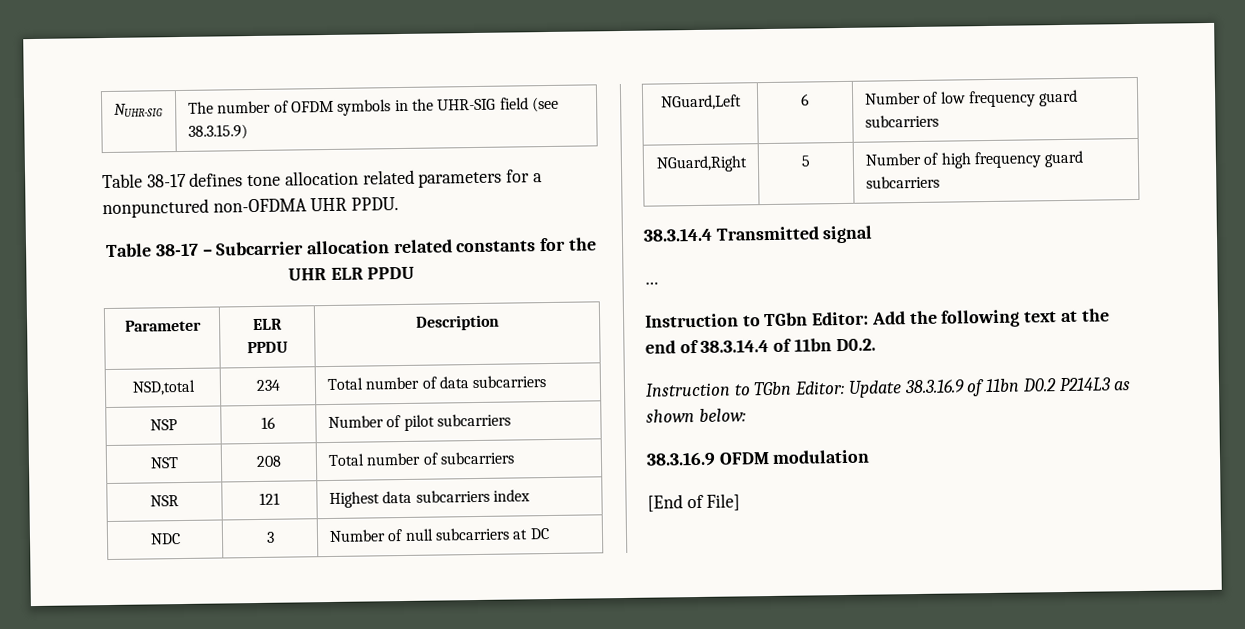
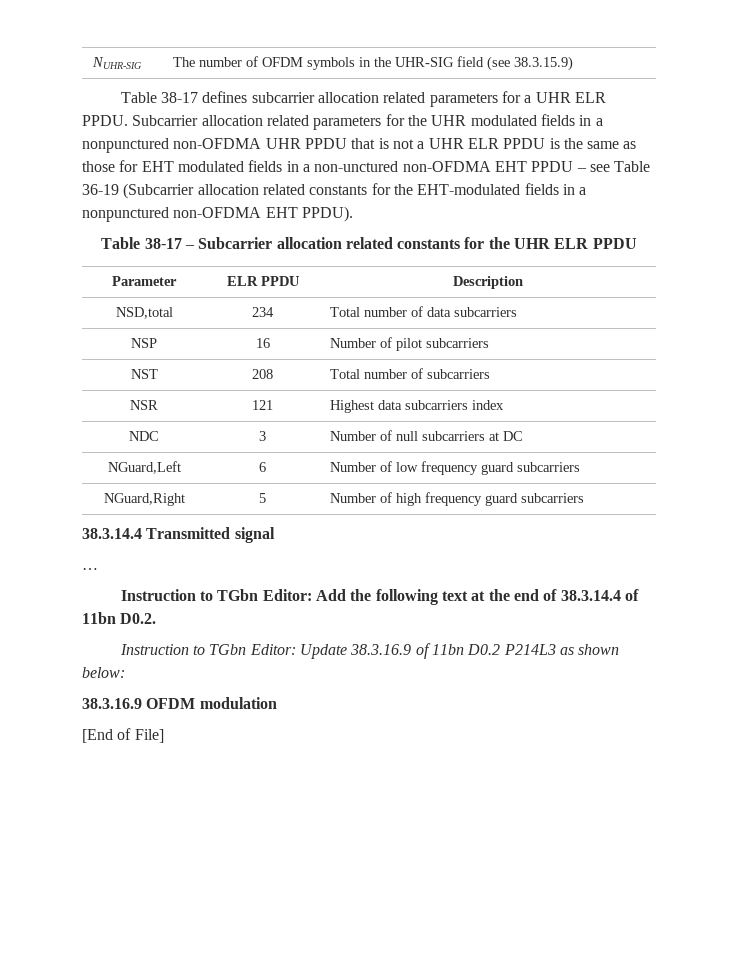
[247,174,282,187] tone -> [251,92,315,103] subcarrier
[102,197,400,219] nonpunctured non-OFDMA UHR PPDU. -> [535,92,606,103] [82,114,603,130] [82,138,637,153] [82,160,651,172] [82,183,587,199] [82,206,353,222] UHR ELR PPDU. Subcarrier allocation related parameters for the UHR modulated fields in a nonpunctured non-OFDMA UHR PPDU that is not a UHR ELR PPDU is the same as those for EHT modulated fields in a non-unctured non-OFDMA EHT PPDU – see Table 36-19 (Subcarrier allocation related constants for the EHT-modulated fields in a nonpunctured non-OFDMA EHT PPDU).

